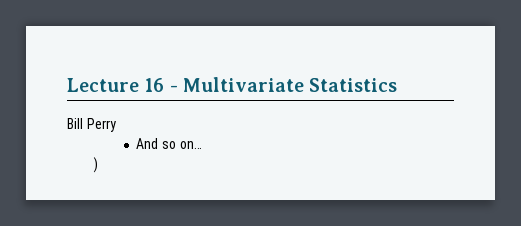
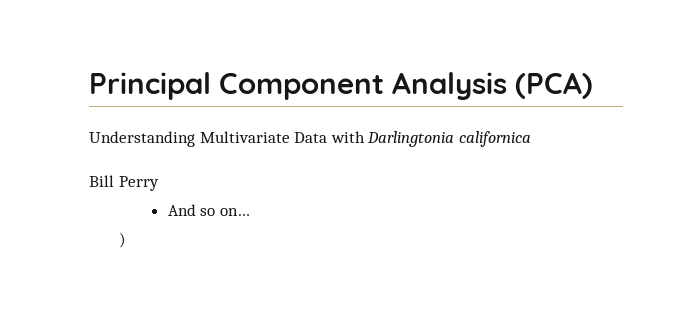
[67,77,398,92] Lecture 16 - Multivariate Statistics -> [89,72,593,100] [89,131,531,147] Principal Component Analysis (PCA) // Understanding Multivariate Data with Darlingtonia californica

